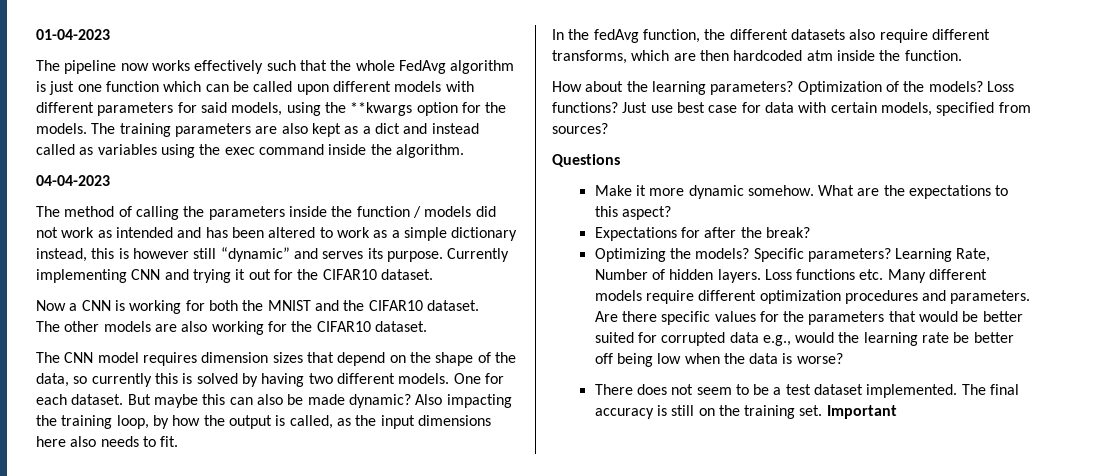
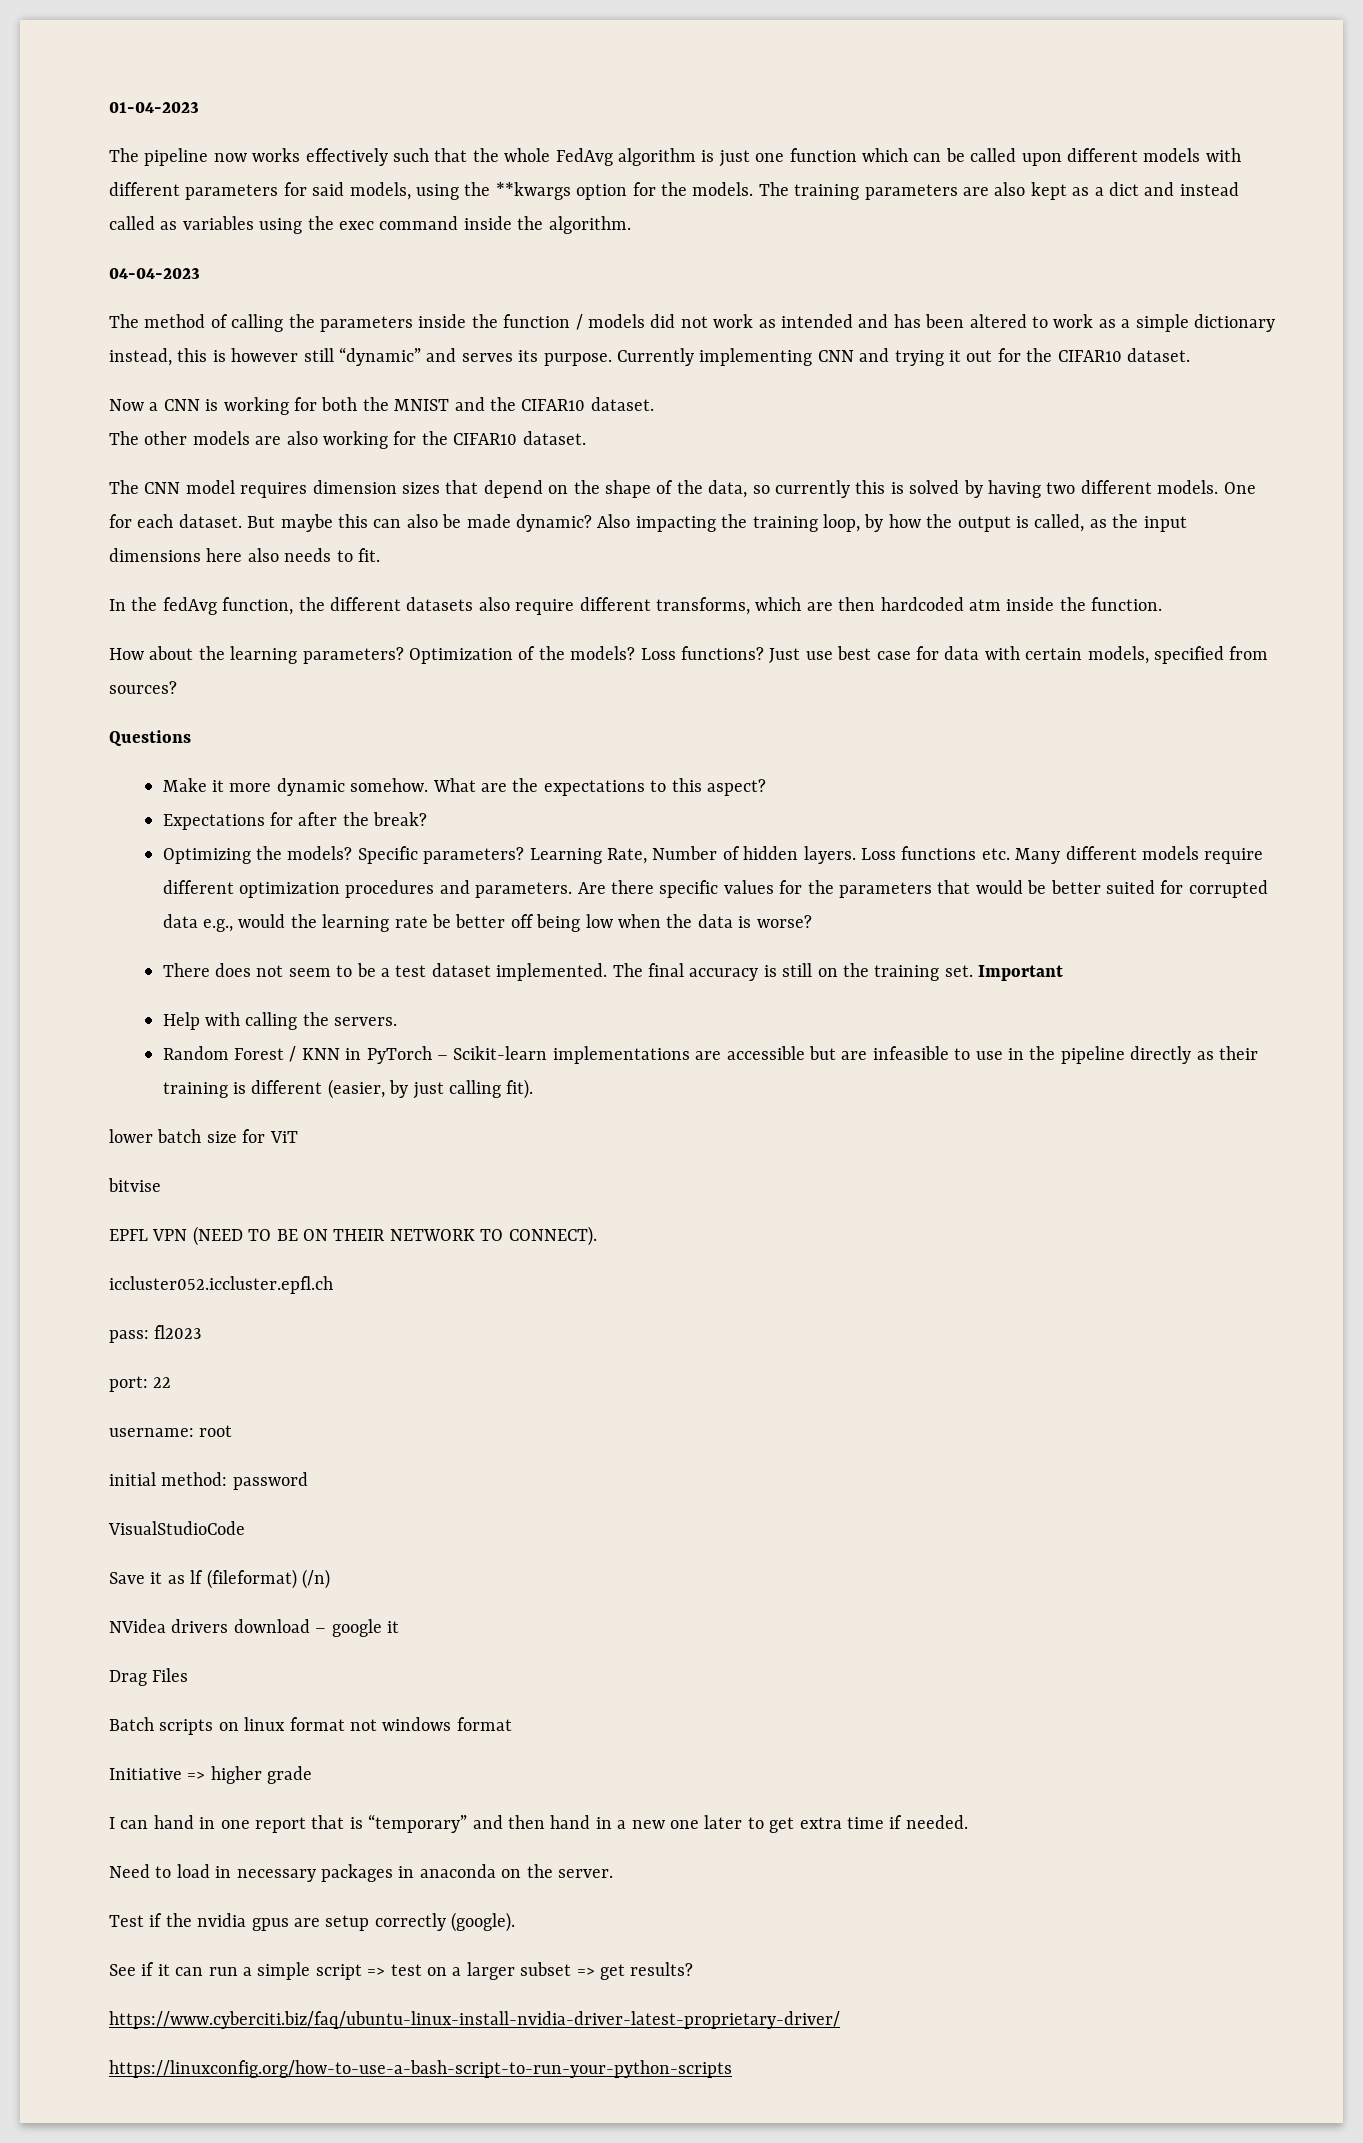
(897, 412) none -> [162,1012,398,1030] [162,1046,1259,1064] [162,1079,534,1099] [109,1129,298,1143] [108,1178,161,1192] [109,1226,597,1246] [109,1276,333,1294] [109,1325,202,1343] [109,1376,172,1392] [109,1425,233,1437] [109,1472,308,1490] [108,1521,245,1535] [109,1569,330,1589] [109,1619,399,1637] [109,1668,189,1686] [109,1717,512,1735] [109,1766,313,1784] [109,1814,968,1833] [109,1864,613,1882] [109,1912,516,1932] [109,1962,694,1980] [109,2011,840,2029] [109,2060,732,2078] // Help with calling the servers. // Random Forest / KNN in PyTorch – Scikit-learn implementations are accessible but are infeasible to use in the pipeline directly as their training is different (easier, by just calling fit). // lower batch size for ViT // bitvise // EPFL VPN (NEED TO BE ON THEIR NETWORK TO CONNECT). // iccluster052.iccluster.epfl.ch // pass: fl2023 // port: 22 // username: root // initial method: password // VisualStudioCode // Save it as lf (fileformat) (/n) // NVidea drivers download – google it // Drag Files // Batch scripts on linux format not windows format // Initiative => higher grade // I can hand in one report that is “temporary” and then hand in a new one later to get extra time if needed. // Need to load in necessary packages in anaconda on the server. // Test if the nvidia gpus are setup correctly (google). // See if it can run a simple script => test on a larger subset => get results? // https://www.cyberciti.biz/faq/ubuntu-linux-install-nvidia-driver-latest-proprietary-driver/ // https://linuxconfig.org/how-to-use-a-bash-script-to-run-your-python-scripts

